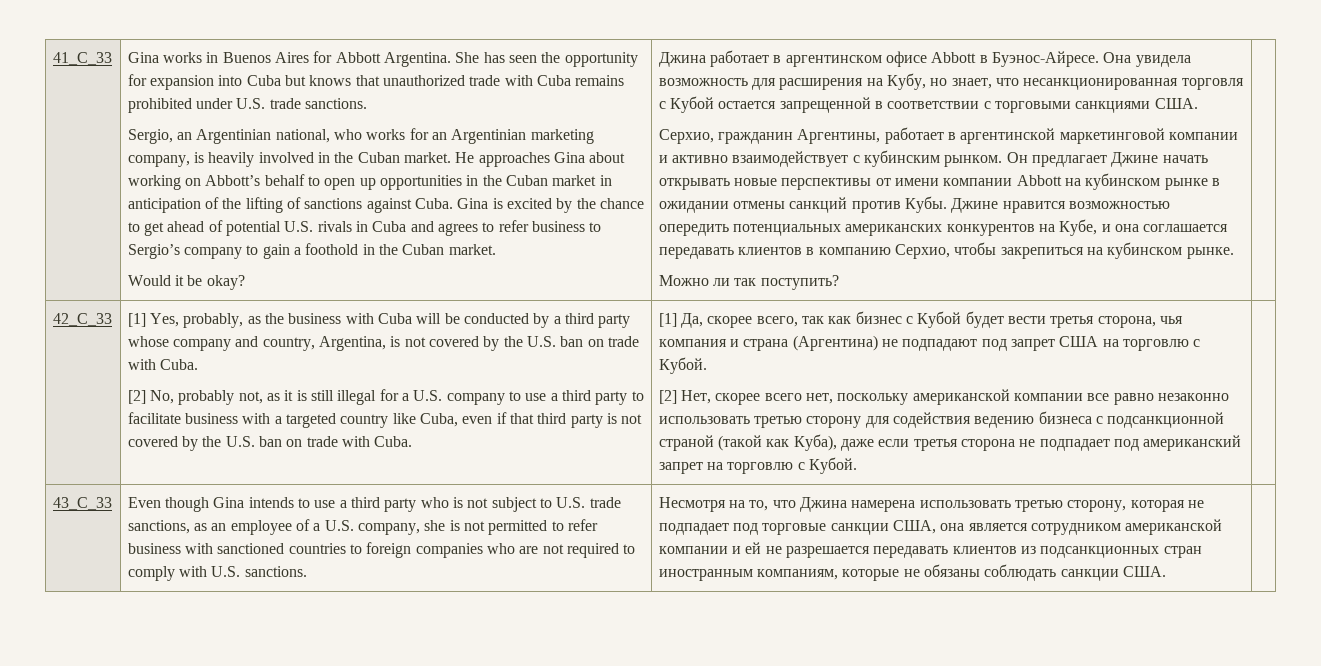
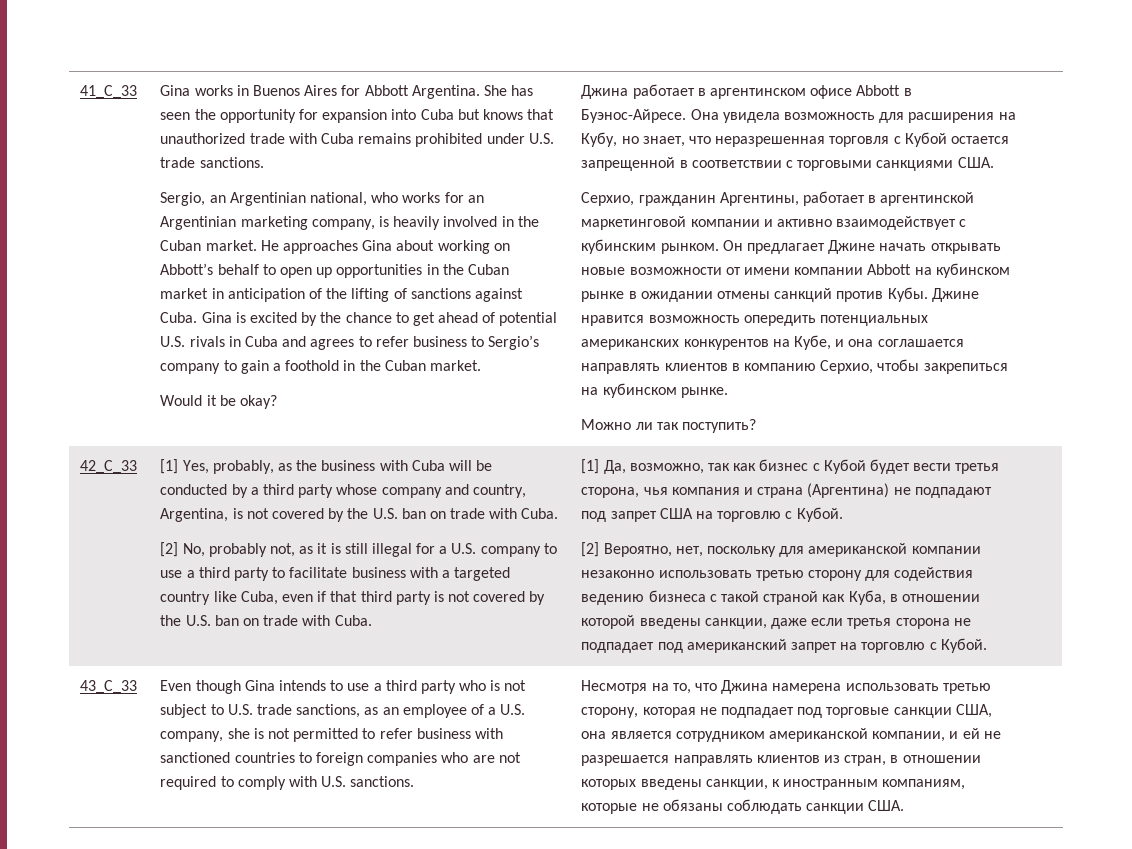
[1023,78,1179,90] несанкционированная -> [715,136,826,147] неразрешенная
[781,178,872,190] перспективы -> [629,267,722,275] возможности
[1069,201,1171,209] возможностью -> [648,315,740,323] возможность
[658,247,734,259] передавать -> [581,363,661,374] направлять
[707,316,798,328] скорее всего, -> [629,463,704,474] возможно,
[681,390,802,405] Нет, скорее всего -> [603,543,672,557] Вероятно,
[912,389,1154,405] американской компании все равно -> [779,543,981,557] для американской компании
[1107,412,1225,428] [658,434,837,451] подсанкционной страной (такой как Куба), -> [720,590,980,605] [581,615,767,629] такой страной как Куба, в отношении которой введены санкции,
[658,546,728,554] компании -> [872,731,946,742] компании,
[873,546,949,558] передавать -> [673,755,753,766] направлять
[1040,546,1202,558] подсанкционных стран -> [844,755,981,766] [581,779,780,790] стран, в отношении которых введены санкции, к

